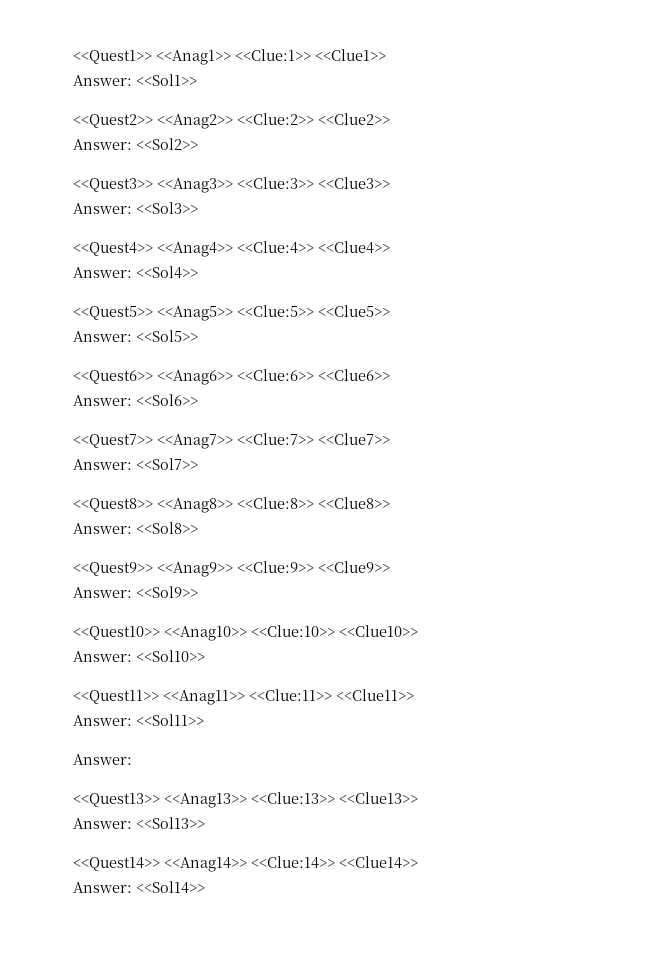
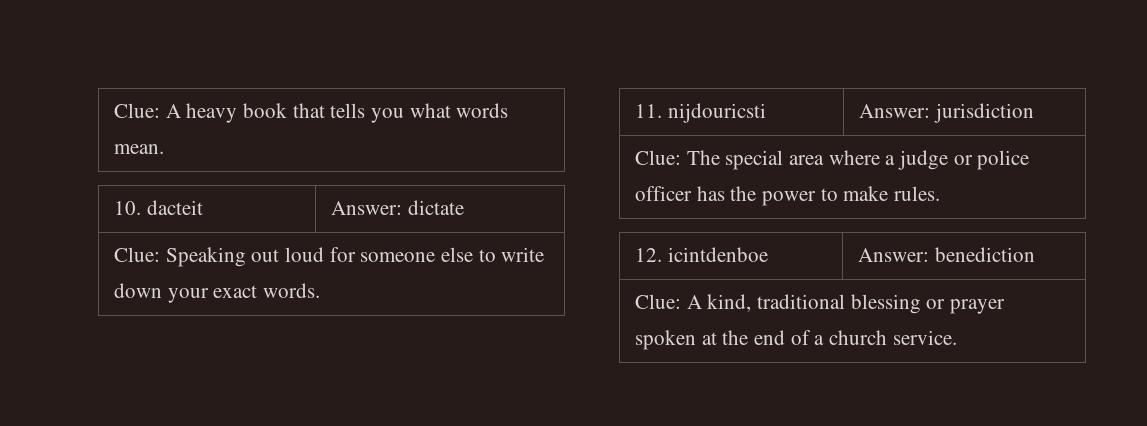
[73,49,386,65] [73,74,197,86] [73,113,390,129] [73,138,198,150] [73,177,390,193] [73,202,198,214] [73,241,390,257] [73,266,198,279] [73,305,390,321] [73,330,198,342] [73,369,390,385] [73,394,198,406] [73,433,390,449] [73,458,198,470] [73,497,390,513] [73,522,198,534] [73,561,390,577] [73,586,198,598] [73,625,418,641] [73,650,205,662] [73,689,414,705] [73,714,204,726] [73,754,132,765] [73,792,418,808] [73,817,205,829] [73,856,418,872] [73,881,205,894] <<Quest1>> <<Anag1>> <<Clue:1>> <<Clue1>> // Answer: <<Sol1>> // <<Quest2>> <<Anag2>> <<Clue:2>> <<Clue2>> // Answer: <<Sol2>> // <<Quest3>> <<Anag3>> <<Clue:3>> <<Clue3>> // Answer: <<Sol3>> // <<Quest4>> <<Anag4>> <<Clue:4>> <<Clue4>> // Answer: <<Sol4>> // <<Quest5>> <<Anag5>> <<Clue:5>> <<Clue5>> // Answer: <<Sol5>> // <<Quest6>> <<Anag6>> <<Clue:6>> <<Clue6>> // Answer: <<Sol6>> // <<Quest7>> <<Anag7>> <<Clue:7>> <<Clue7>> // Answer: <<Sol7>> // <<Quest8>> <<Anag8>> <<Clue:8>> <<Clue8>> // Answer: <<Sol8>> // <<Quest9>> <<Anag9>> <<Clue:9>> <<Clue9>> // Answer: <<Sol9>> // <<Quest10>> <<Anag10>> <<Clue:10>> <<Clue10>> // Answer: <<Sol10>> // <<Quest11>> <<Anag11>> <<Clue:11>> <<Clue11>> // Answer: <<Sol11>> // Answer: // <<Quest13>> <<Anag13>> <<Clue:13>> <<Clue13>> // Answer: <<Sol13>> // <<Quest14>> <<Anag14>> <<Clue:14>> <<Clue14>> // Answer: <<Sol14>> -> [113,103,509,123] [113,144,164,154] [113,200,203,215] [330,200,464,215] [113,247,545,267] [113,283,320,303] [634,103,766,123] [858,103,1034,123] [634,150,1030,170] [634,186,940,206] [634,247,768,262] [857,247,1035,262] [634,294,1005,314] [634,330,957,350] Clue: A heavy book that tells you what words mean. // 10. dacteit | Answer: dictate // Clue: Speaking out loud for someone else to write down your exact words. // 11. nijdouricsti | Answer: jurisdiction // Clue: The special area where a judge or police officer has the power to make rules. // 12. icintdenboe | Answer: benediction // Clue: A kind, traditional blessing or prayer spoken at the end of a church service.

